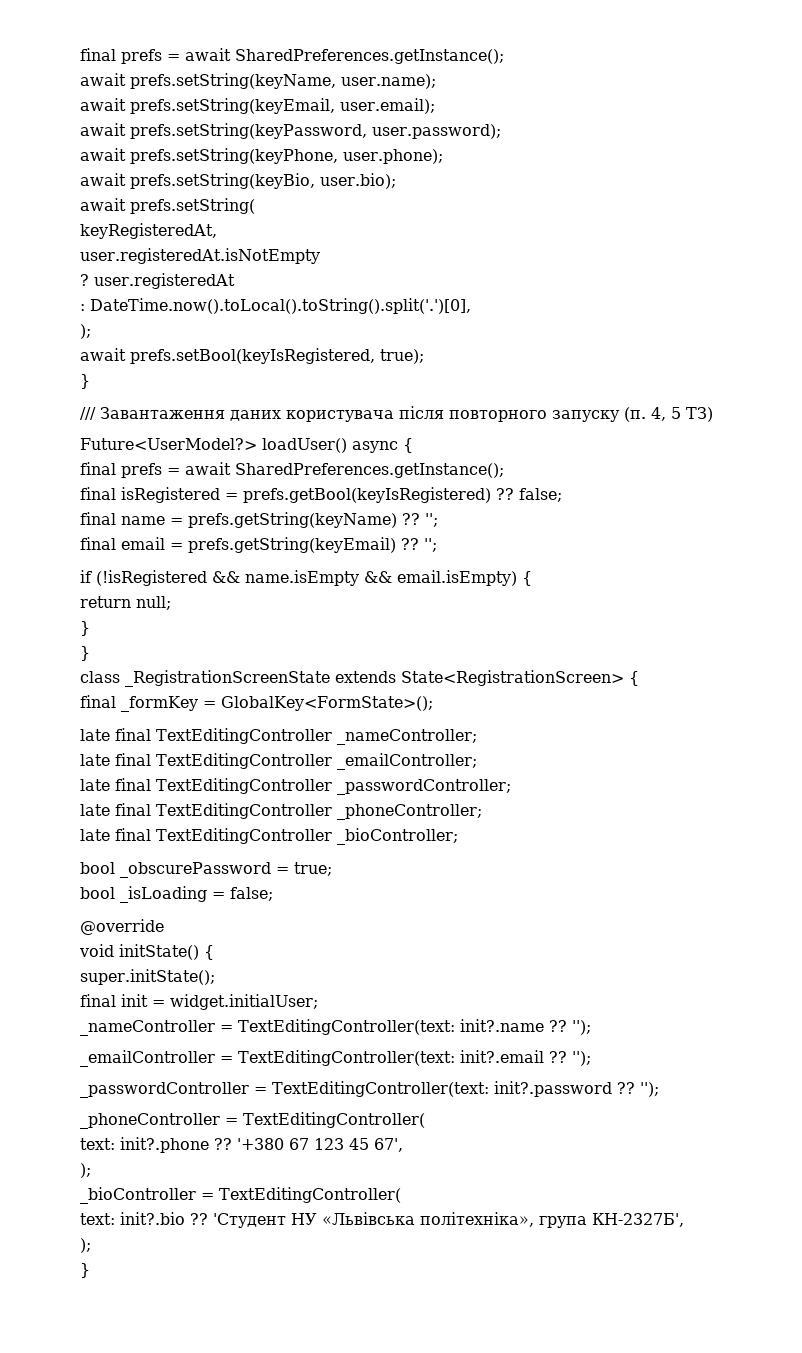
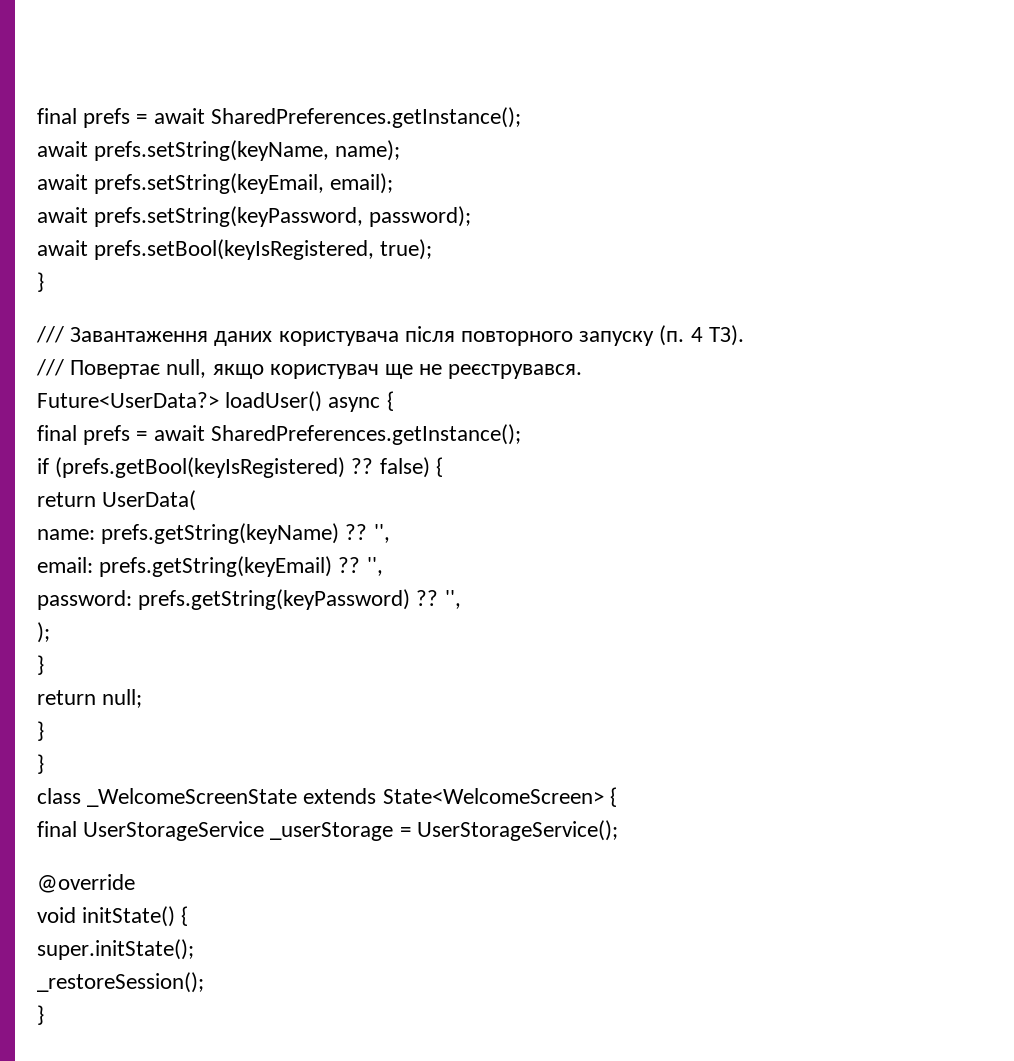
[341,74,436,89] user.name); -> [335,140,401,161] name);
[340,98,435,114] user.email); -> [330,173,394,194] email);
[372,124,501,139] [80,148,443,164] [80,173,396,189] [80,198,255,214] [80,223,217,239] [80,248,320,264] [80,273,235,289] [80,298,471,314] [80,324,91,339] user.password); // await prefs.setString(keyPhone, user.phone); // await prefs.setString(keyBio, user.bio); // await prefs.setString( // keyRegisteredAt, // user.registeredAt.isNotEmpty // ? user.registeredAt // : DateTime.now().toLocal().toString().split('.')[0], // ); -> [369,206,472,227] password);
[651,407,713,422] [80,438,257,450] 4, 5 ТЗ) // Future<UserModel?> -> [690,325,744,346] [36,359,583,379] [37,392,219,408] 4 ТЗ). // /// Повертає null, якщо користувач ще не реєструвався. // Future<UserData?>
[80,487,562,503] [80,512,438,528] [80,537,437,553] [80,570,532,586] final isRegistered = prefs.getBool(keyIsRegistered) ?? false; // final name = prefs.getString(keyName) ?? ''; // final email = prefs.getString(keyEmail) ?? ''; // if (!isRegistered && name.isEmpty && email.isEmpty) { -> [37,457,443,478] [37,490,197,511] [37,523,390,544] [37,556,383,577] [37,589,461,610] [37,622,50,643] [37,655,44,675] if (prefs.getBool(keyIsRegistered) ?? false) { // return UserData( // name: prefs.getString(keyName) ?? '', // email: prefs.getString(keyEmail) ?? '', // password: prefs.getString(keyPassword) ?? '', // ); // }
[125,670,639,687] [80,695,433,712] [80,728,477,745] [80,753,477,770] [80,778,511,795] [80,803,482,820] [80,828,458,845] [80,862,332,878] [80,886,273,903] _RegistrationScreenState extends State<RegistrationScreen> { // final _formKey = GlobalKey<FormState>(); // late final TextEditingController _nameController; // late final TextEditingController _emailController; // late final TextEditingController _passwordController; // late final TextEditingController _phoneController; // late final TextEditingController _bioController; // bool _obscurePassword = true; // bool _isLoading = false; -> [87,787,617,807] [37,820,618,841] _WelcomeScreenState extends State<WelcomeScreen> { // final UserStorageService _userStorage = UserStorageService();
[80,994,318,1010] [80,1019,591,1036] [80,1050,591,1067] [80,1081,659,1098] [80,1112,425,1129] [80,1137,403,1153] [80,1163,91,1178] [80,1187,401,1204] [80,1212,684,1228] [80,1238,91,1253] final init = widget.initialUser; // _nameController = TextEditingController(text: init?.name ?? ''); // _emailController = TextEditingController(text: init?.email ?? ''); // _passwordController = TextEditingController(text: init?.password ?? ''); // _phoneController = TextEditingController( // text: init?.phone ?? '+380 67 123 45 67', // ); // _bioController = TextEditingController( // text: init?.bio ?? 'Студент НУ «Львівська політехніка», група КН-2327Б', // ); -> [37,972,204,993] _restoreSession();

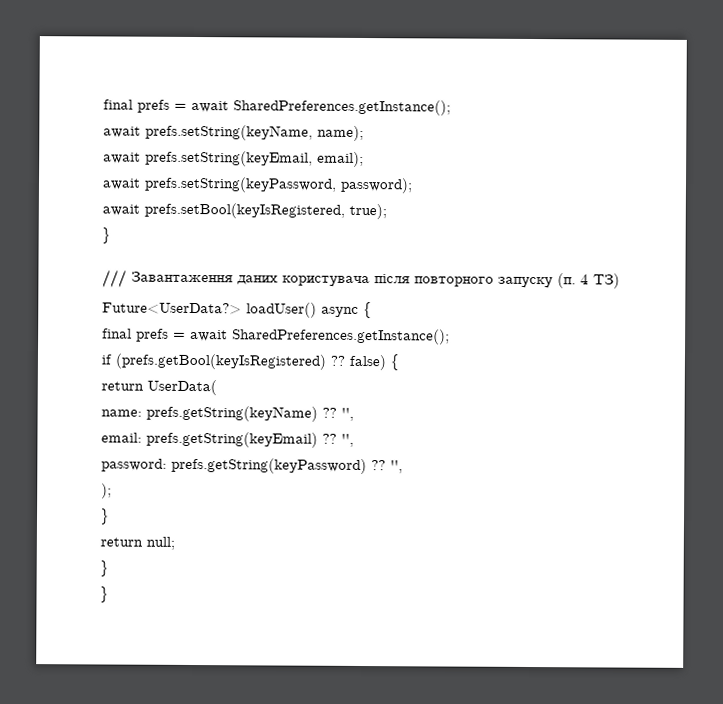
[708,325,744,346] [36,359,583,379] ТЗ). // /// Повертає null, якщо користувач ще не реєструвався. -> [593,273,620,289] ТЗ)
[37,787,617,807] [37,820,618,841] [37,874,135,893] [37,906,189,927] [37,939,194,960] [37,972,204,993] [37,1005,44,1025] // class _WelcomeScreenState extends State<WelcomeScreen> { // final UserStorageService _userStorage = UserStorageService(); // @override // void initState() { // super.initState(); // _restoreSession(); // } -> (109, 594) none

